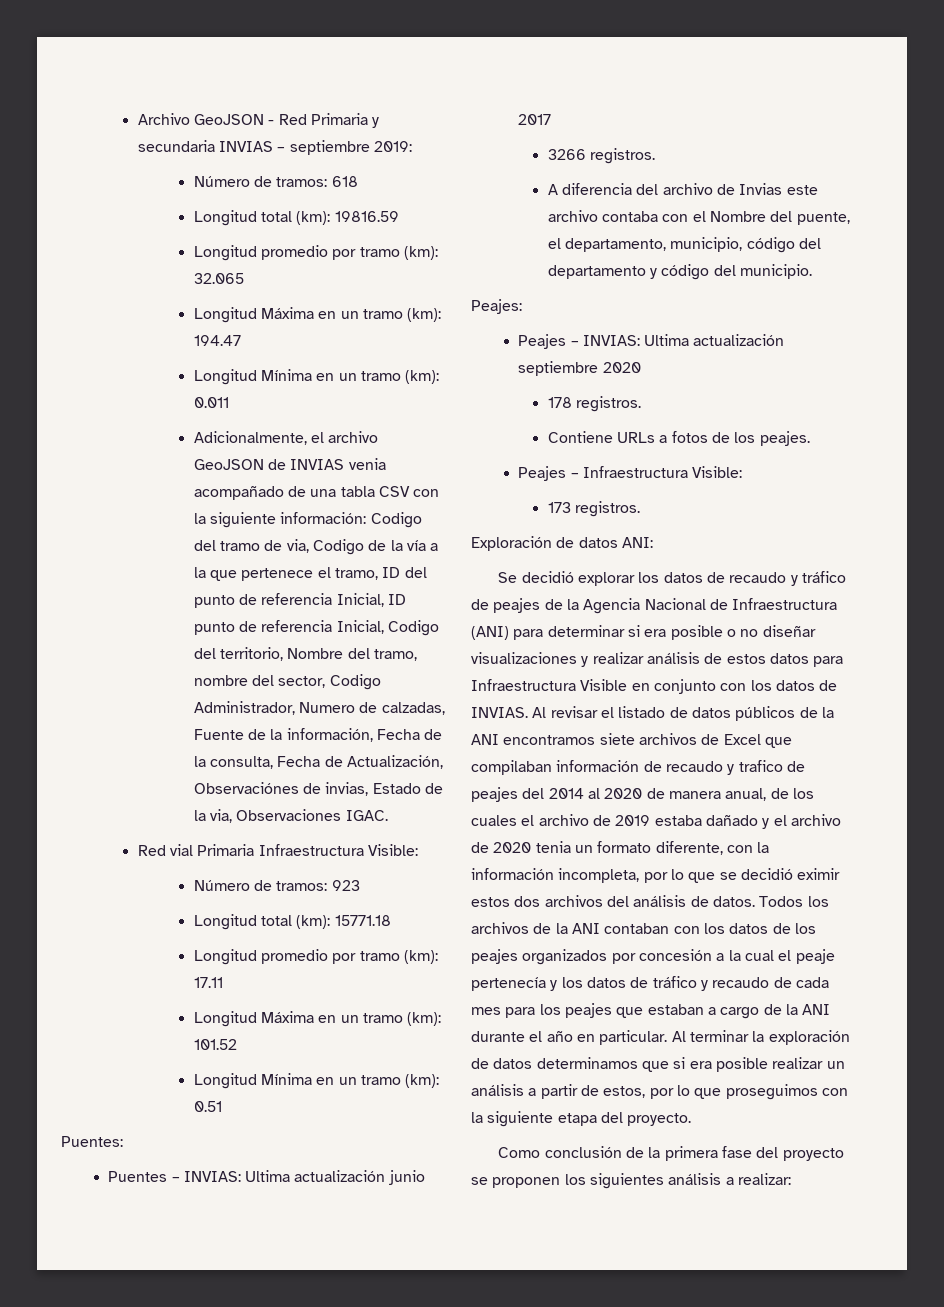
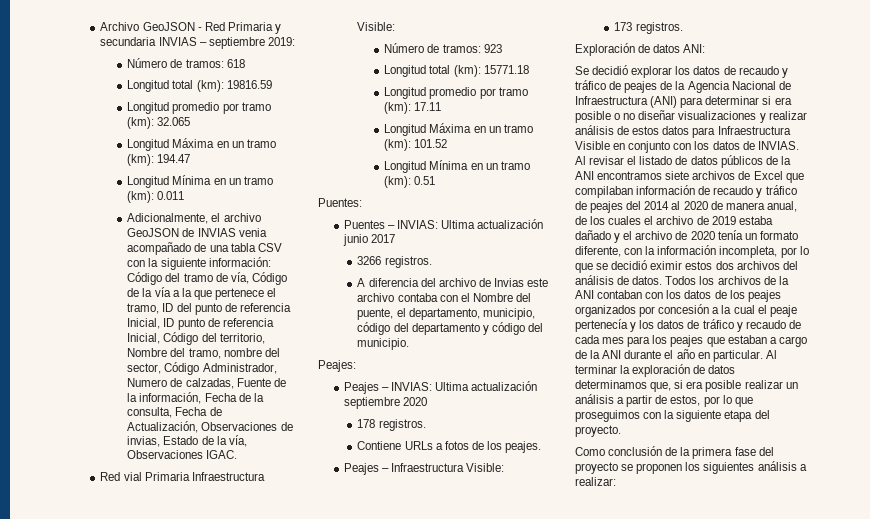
[370,512,422,528] Codigo -> [127,272,163,285] Código
[286,539,365,555] via, Codigo -> [230,272,287,285] vía, Código
[388,620,440,636] Codigo -> [163,332,199,345] Código
[329,674,381,690] Codigo -> [164,362,200,375] Código
[193,782,299,794] Observaciónes -> [201,422,278,431] Observaciones
[210,809,233,823] via, -> [228,435,247,447] vía,
[738,760,783,772] trafico -> [765,185,797,195] tráfico
[535,841,571,853] tenia -> [717,230,743,240] tenía
[641,1061,669,1072] que -> [650,382,672,392] que,

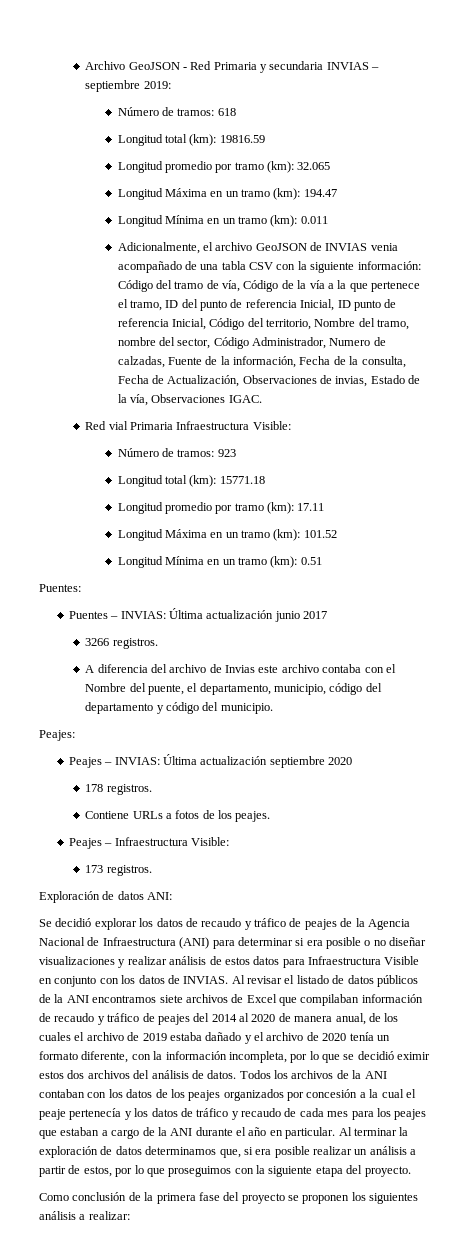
[441,220,476,229] Ultima -> [169,608,204,619] Última
[435,382,470,391] Ultima -> [163,754,198,765] Última

